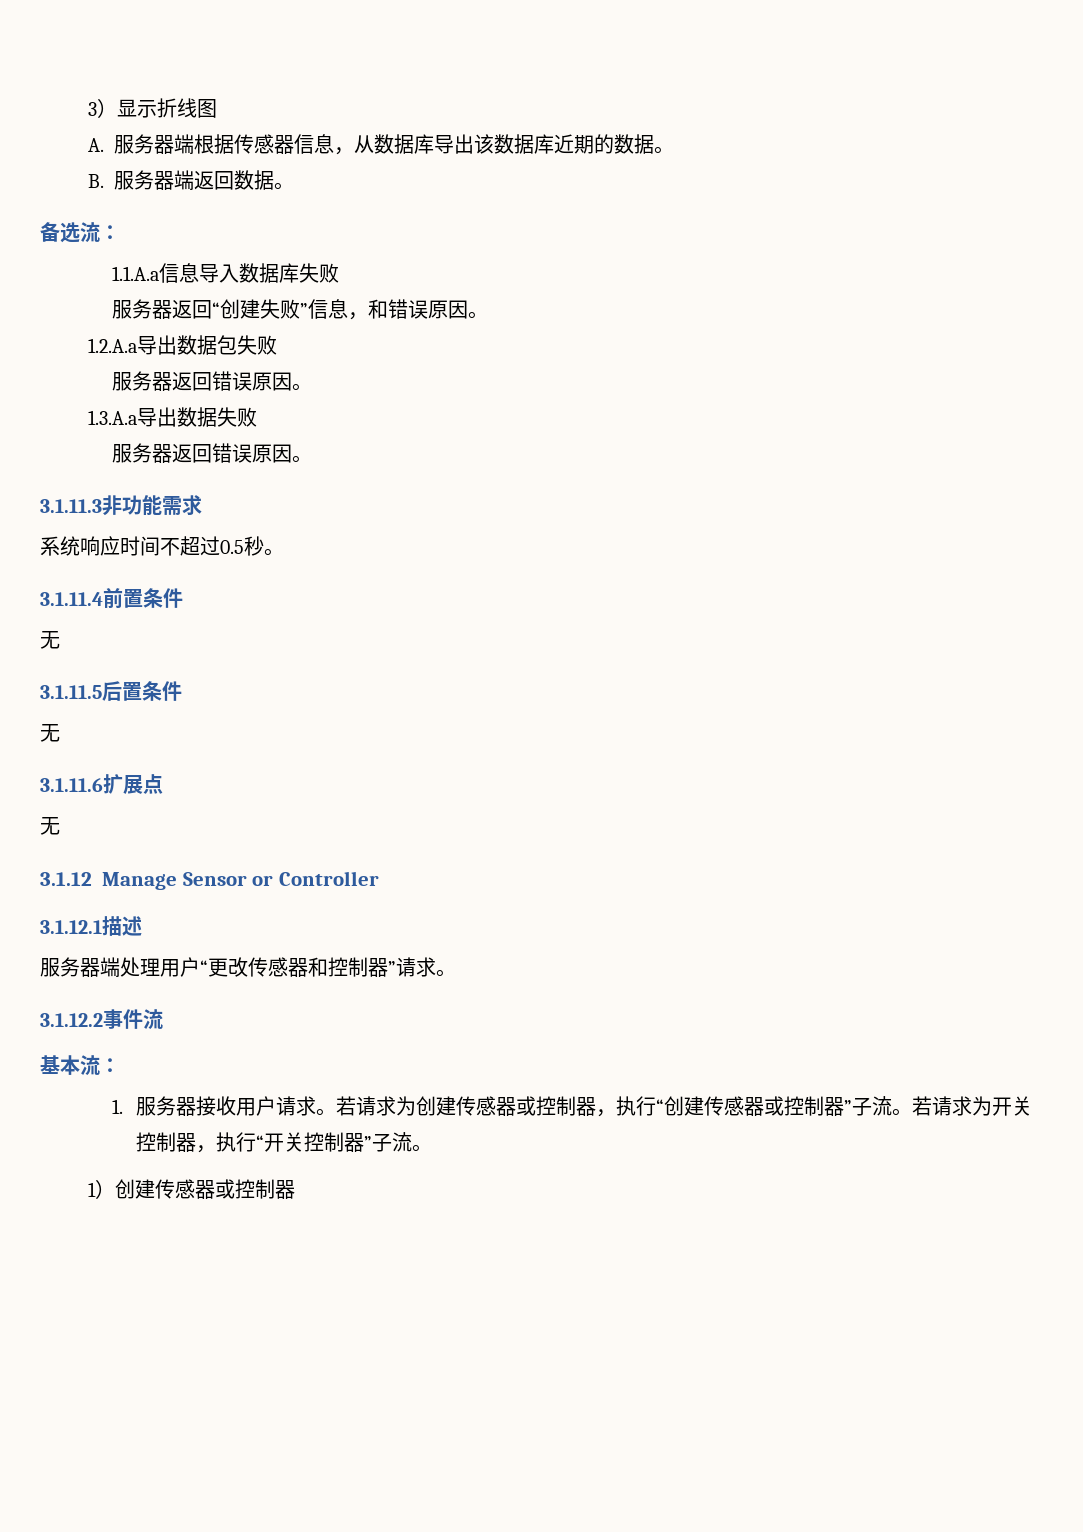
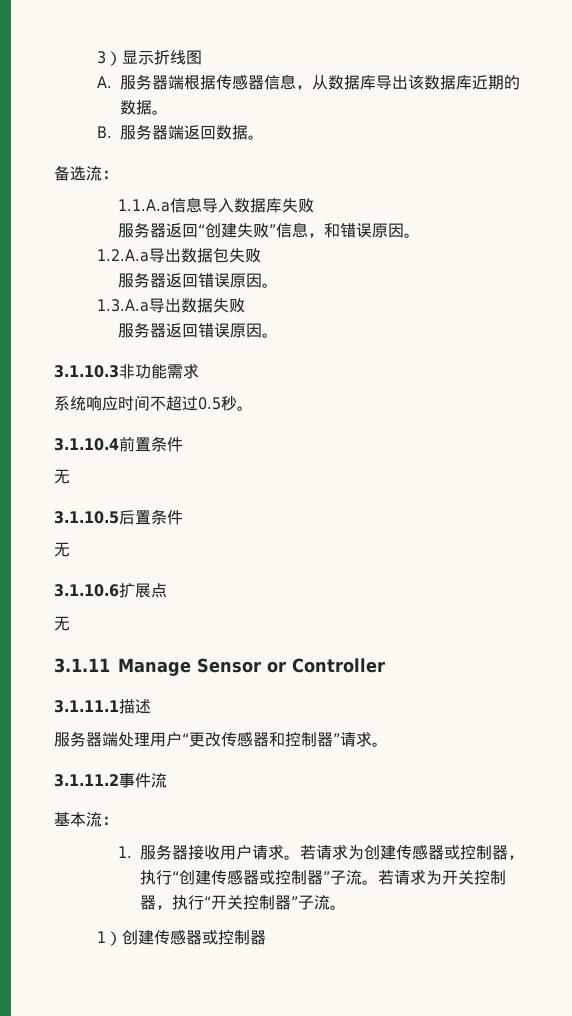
[40,499,102,513] 3.1.11.3 -> [54,365,119,378] 3.1.10.3
[40,592,103,606] 3.1.11.4 -> [54,438,119,451] 3.1.10.4
[40,685,102,699] 3.1.11.5 -> [54,511,119,524] 3.1.10.5
[40,778,103,792] 3.1.11.6 -> [54,584,119,597] 3.1.10.6
[40,872,92,886] 3.1.12 -> [54,658,110,673] 3.1.11
[40,920,102,934] 3.1.12.1 -> [54,700,119,713] 3.1.11.1
[40,1013,103,1027] 3.1.12.2 -> [54,774,119,787] 3.1.11.2

